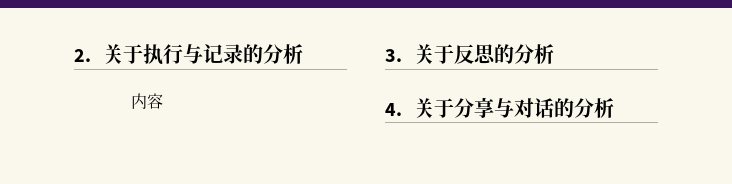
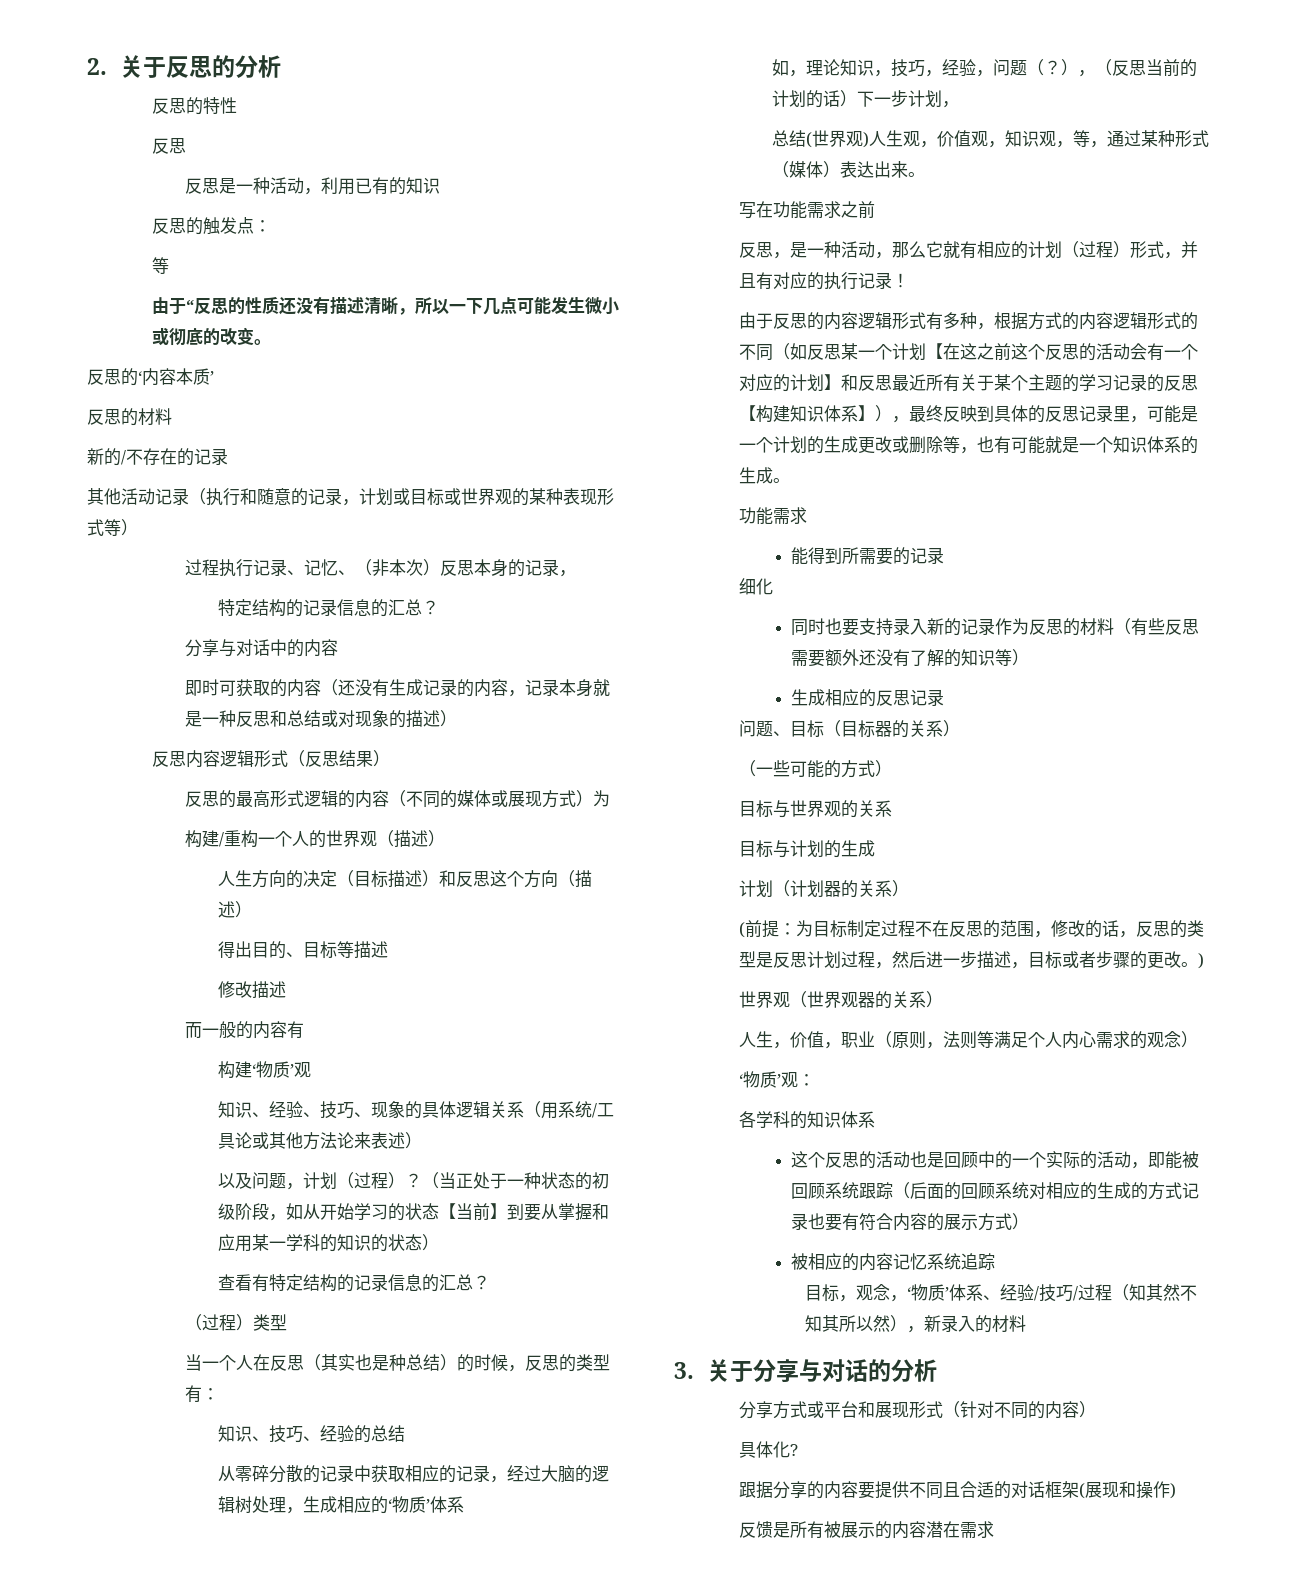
[142,44,303,65] [131,93,164,109] [385,44,554,64] [385,103,402,116] 执行与记录的分析 // 内容 // 3.关于反思的分析 // 4. -> [165,55,281,78] [152,97,238,115] [152,138,187,154] [185,177,441,195] [152,217,272,235] [152,257,170,274] [152,296,620,315] [152,327,272,346] [87,368,214,386] [87,408,172,426] [87,448,228,466] [87,488,614,506] [87,519,138,536] [185,559,577,577] [217,599,439,617] [185,639,339,657] [185,679,611,697] [185,710,458,728] [152,750,391,768] [185,790,611,808] [185,830,446,848] [217,870,592,888] [217,901,252,918] [217,941,388,959] [217,981,286,999] [185,1021,305,1039] [217,1061,311,1079] [217,1101,614,1119] [217,1132,422,1150] [217,1172,609,1190] [217,1203,609,1221] [217,1234,439,1252] [217,1274,490,1292] [185,1314,288,1331] [185,1354,611,1372] [185,1385,220,1403] [217,1425,405,1443] [217,1465,609,1483] [217,1496,464,1514] [772,59,1198,77] [772,90,960,108] [772,130,1210,148] [772,161,926,178] [739,201,876,219] [739,241,1199,259] [739,272,910,290] [739,312,1199,330] [739,343,1199,361] [739,374,1199,392] [739,405,1199,423] [739,436,1199,454] [739,467,791,484] [739,507,808,525] [790,547,944,565] [739,578,774,595] [790,618,1199,636] [790,649,1029,667] [790,689,944,707] [739,720,961,738] [739,760,893,778] [739,800,893,818] [739,840,876,858] [739,880,910,898] [739,920,1205,938] [739,951,1205,969] [739,991,944,1009] [739,1031,1199,1049] [739,1071,816,1088] [739,1111,876,1129] [790,1151,1199,1169] [790,1182,1199,1200] [790,1213,1029,1231] [790,1253,995,1271] [804,1284,1197,1302] [804,1315,1026,1333] [674,1362,694,1379] 反思的分析 // 反思的特性 // 反思 // 反思是一种活动，利用已有的知识 // 反思的触发点： // 等 // 由于“反思的性质还没有描述清晰，所以一下几点可能发生微小或彻底的改变。 // 反思的‘内容本质’ // 反思的材料 // 新的/不存在的记录 // 其他活动记录（执行和随意的记录，计划或目标或世界观的某种表现形式等） // 过程执行记录、记忆、（非本次）反思本身的记录， // 特定结构的记录信息的汇总？ // 分享与对话中的内容 // 即时可获取的内容（还没有生成记录的内容，记录本身就是一种反思和总结或对现象的描述） // 反思内容逻辑形式（反思结果） // 反思的最高形式逻辑的内容（不同的媒体或展现方式）为 // 构建/重构一个人的世界观（描述） // 人生方向的决定（目标描述）和反思这个方向（描述） // 得出目的、目标等描述 // 修改描述 // 而一般的内容有 // 构建‘物质’观 // 知识、经验、技巧、现象的具体逻辑关系（用系统/工具论或其他方法论来表述） // 以及问题，计划（过程）？（当正处于一种状态的初级阶段，如从开始学习的状态【当前】到要从掌握和应用某一学科的知识的状态） // 查看有特定结构的记录信息的汇总？ // （过程）类型 // 当一个人在反思（其实也是种总结）的时候，反思的类型有： // 知识、技巧、经验的总结 // 从零碎分散的记录中获取相应的记录，经过大脑的逻辑树处理，生成相应的‘物质’体系 // 如，理论知识，技巧，经验，问题（？），（反思当前的计划的话）下一步计划， // 总结(世界观)人生观，价值观，知识观，等，通过某种形式（媒体）表达出来。 // 写在功能需求之前 // 反思，是一种活动，那么它就有相应的计划（过程）形式，并且有对应的执行记录！ // 由于反思的内容逻辑形式有多种，根据方式的内容逻辑形式的不同（如反思某一个计划【在这之前这个反思的活动会有一个对应的计划】和反思最近所有关于某个主题的学习记录的反思【构建知识体系】），最终反映到具体的反思记录里，可能是一个计划的生成更改或删除等，也有可能就是一个知识体系的生成。 // 功能需求 // 能得到所需要的记录 // 细化 // 同时也要支持录入新的记录作为反思的材料（有些反思需要额外还没有了解的知识等） // 生成相应的反思记录 // 问题、目标（目标器的关系） // （一些可能的方式） // 目标与世界观的关系 // 目标与计划的生成 // 计划（计划器的关系） // (前提：为目标制定过程不在反思的范围，修改的话，反思的类型是反思计划过程，然后进一步描述，目标或者步骤的更改。) // 世界观（世界观器的关系） // 人生，价值，职业（原则，法则等满足个人内心需求的观念） // ‘物质’观： // 各学科的知识体系 // 这个反思的活动也是回顾中的一个实际的活动，即能被回顾系统跟踪（后面的回顾系统对相应的生成的方式记录也要有符合内容的展示方式） // 被相应的内容记忆系统追踪 // 目标，观念，‘物质’体系、经验/技巧/过程（知其然不知其所以然），新录入的材料 // 3.
(614, 108) none -> [739,1401,1097,1419] [739,1441,799,1458] [739,1481,1177,1499] [739,1521,995,1539] // 分享方式或平台和展现形式（针对不同的内容） // 具体化? // 跟据分享的内容要提供不同且合适的对话框架(展现和操作) // 反馈是所有被展示的内容潜在需求

